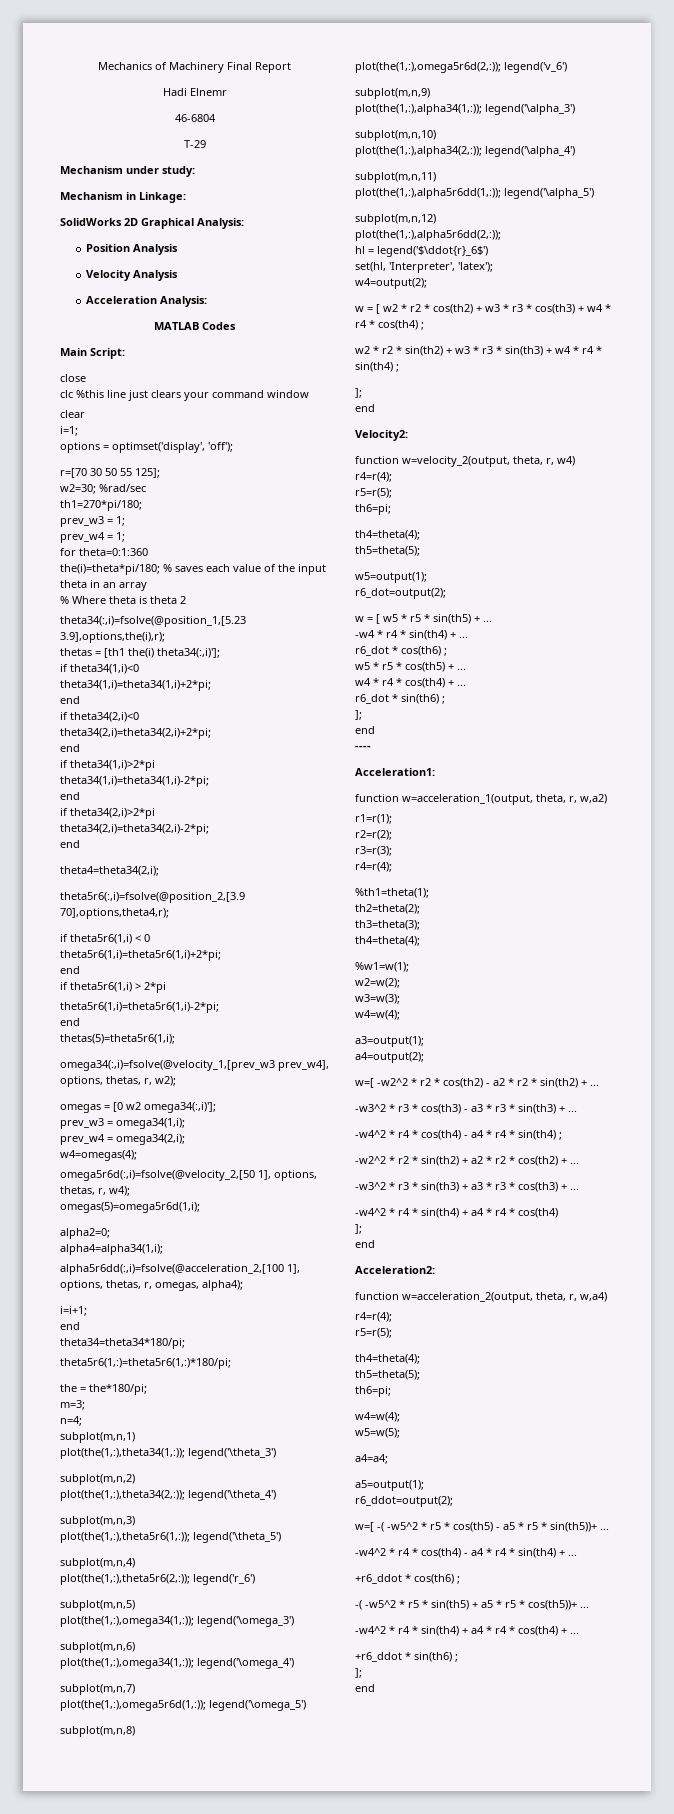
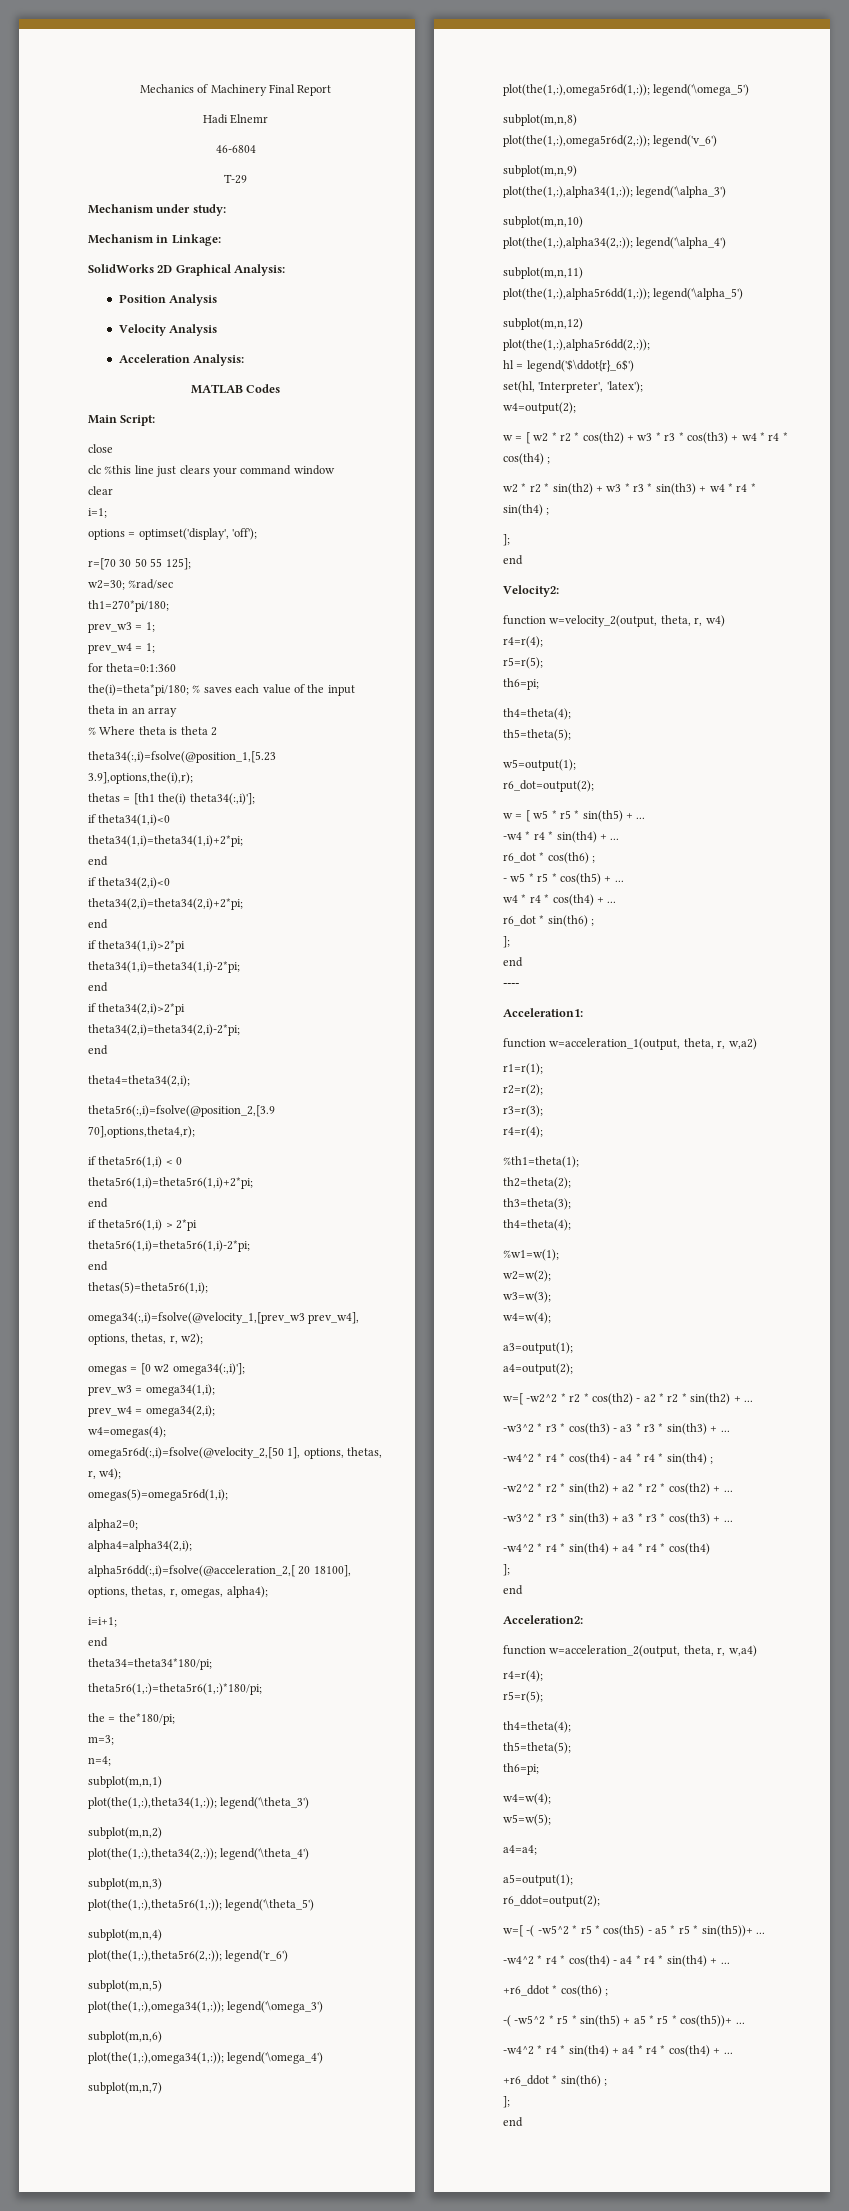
[60,1244,163,1255] [60,1264,300,1275] alpha4=alpha34(1,i); // alpha5r6dd(:,i)=fsolve(@acceleration_2,[100 1], -> [88,1540,192,1552] [88,1565,351,1577] alpha4=alpha34(2,i); // alpha5r6dd(:,i)=fsolve(@acceleration_2,[ 20 18100],
(447, 652) none -> [503,878,507,882] -

